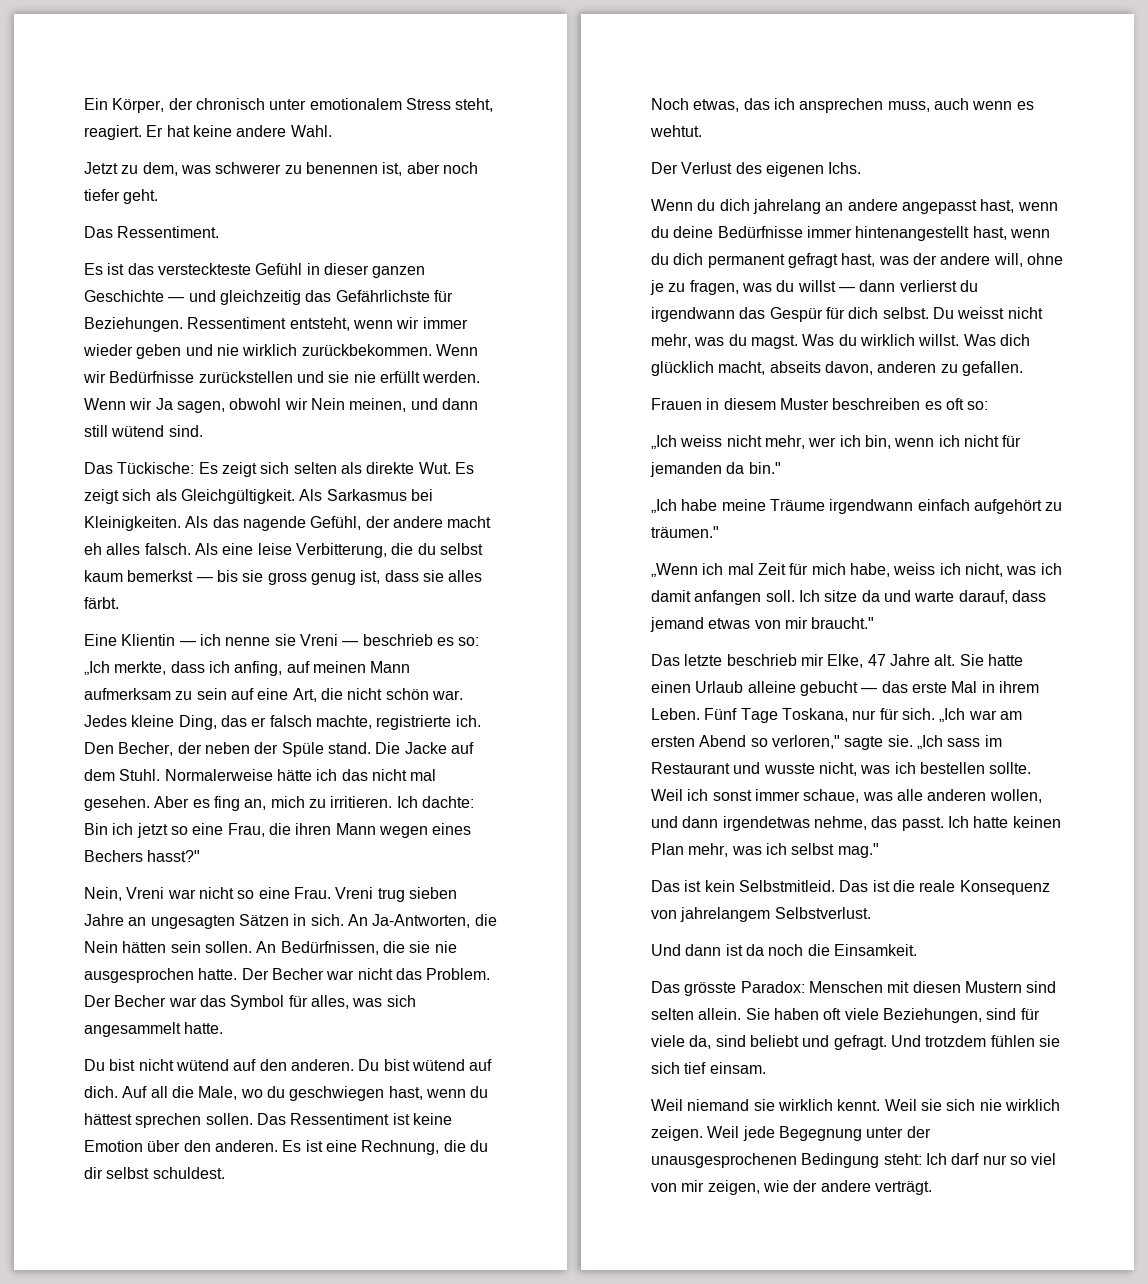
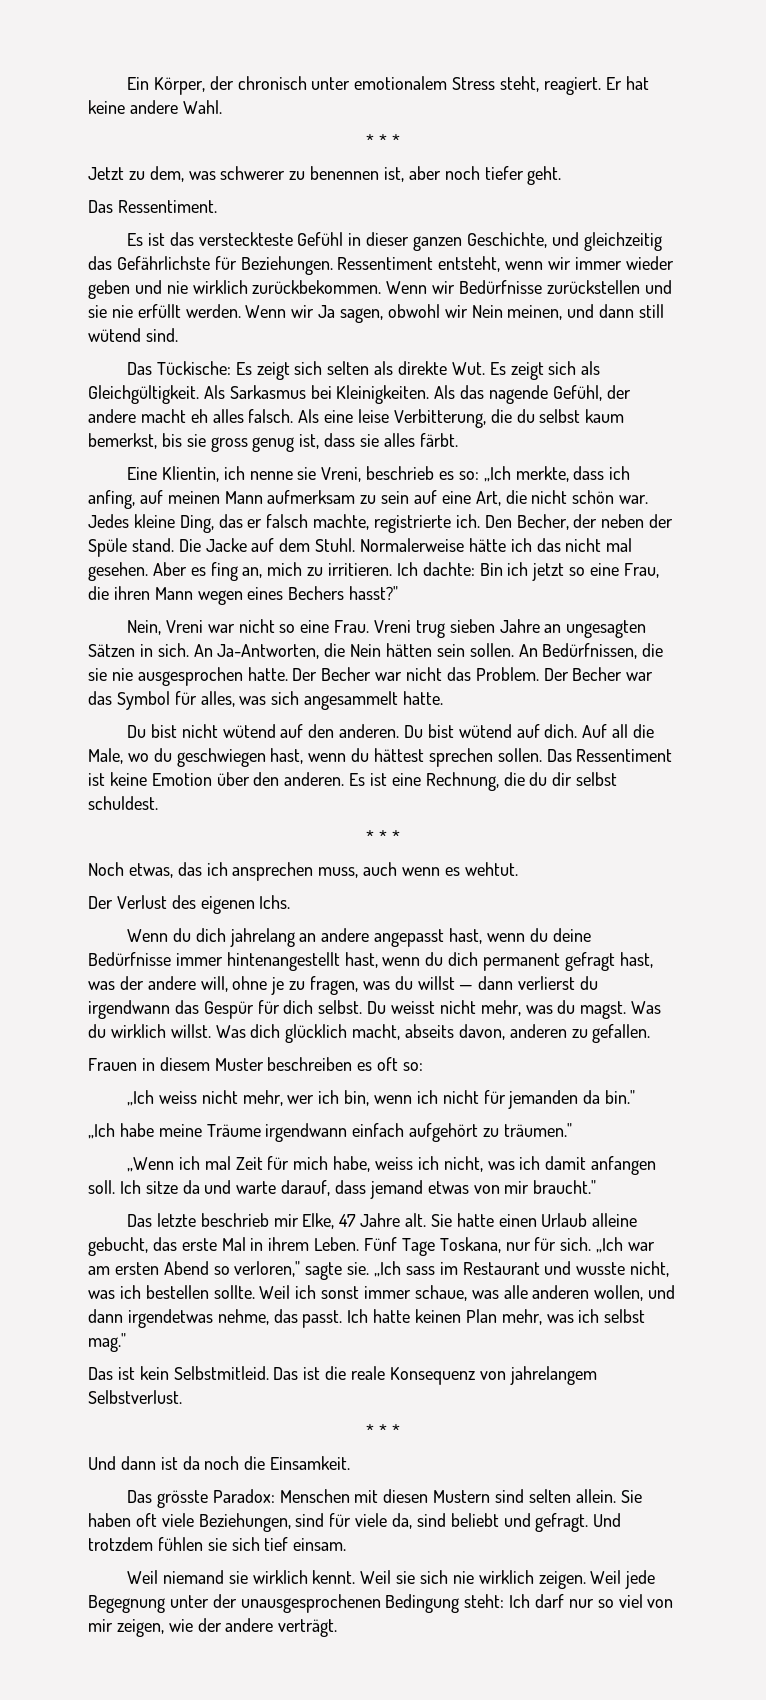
(332, 131) none -> [366,134,400,147] // * * *
[84,290,185,302] Geschichte — -> [466,232,547,248] Geschichte,
[127,570,213,582] bemerkst — -> [88,433,157,449] bemerkst,
[121,634,196,646] Klientin — -> [161,466,219,482] Klientin,
[299,634,359,646] Vreni — -> [321,467,362,482] Vreni,
(225, 1173) none -> [366,830,400,843] // * * *
[799,681,878,696] gebucht — -> [88,1237,148,1256] gebucht,
(871, 913) none -> [366,1424,400,1437] // * * *

